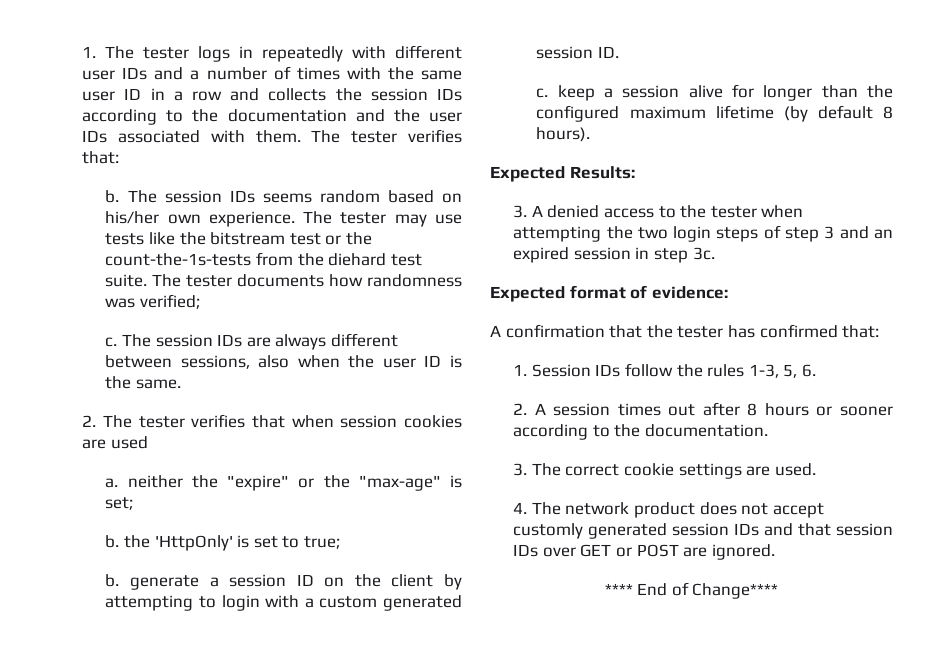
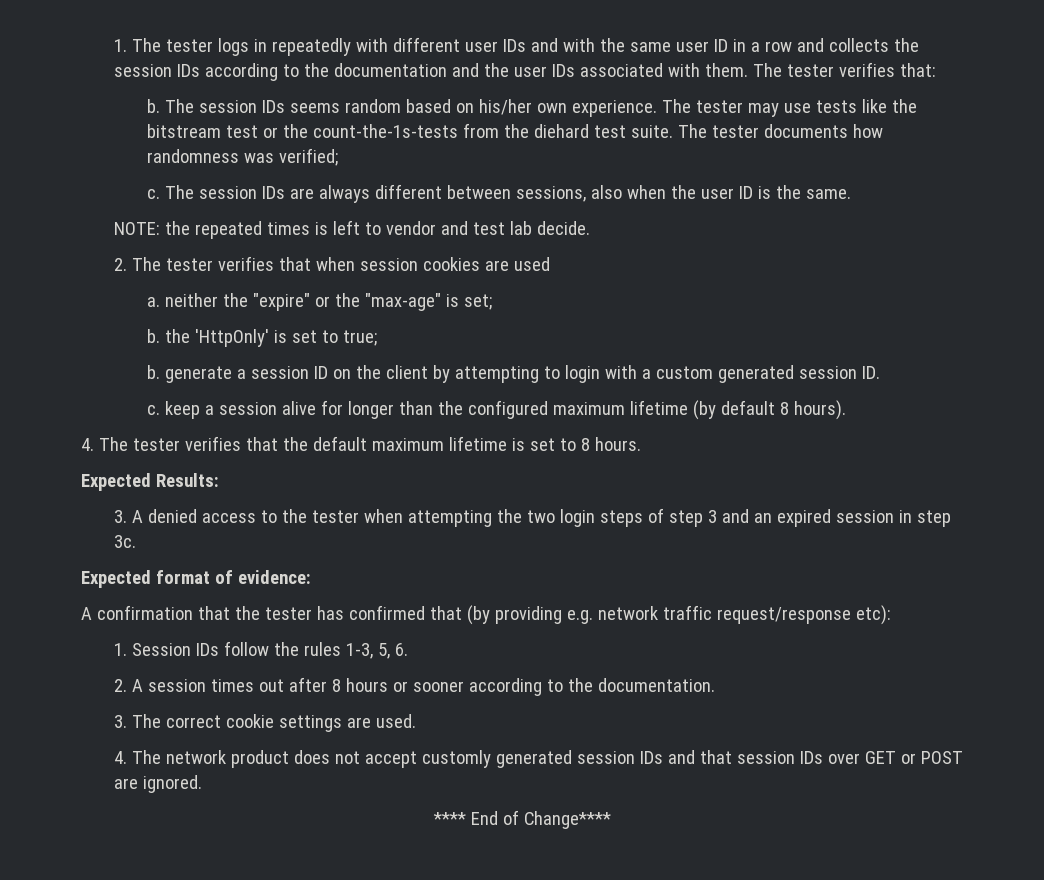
[190,66,340,80] a number of times -> (558, 45) none
(182, 384) none -> [113,220,590,239] // NOTE: the repeated times is left to vendor and test lab decide.
(591, 134) none -> [81,436,641,451] // 4. The tester verifies that the default maximum lifetime is set to 8 hours.
[842,325,880,338] that: -> [429,605,891,625] that (by providing e.g. network traffic request/response etc):

